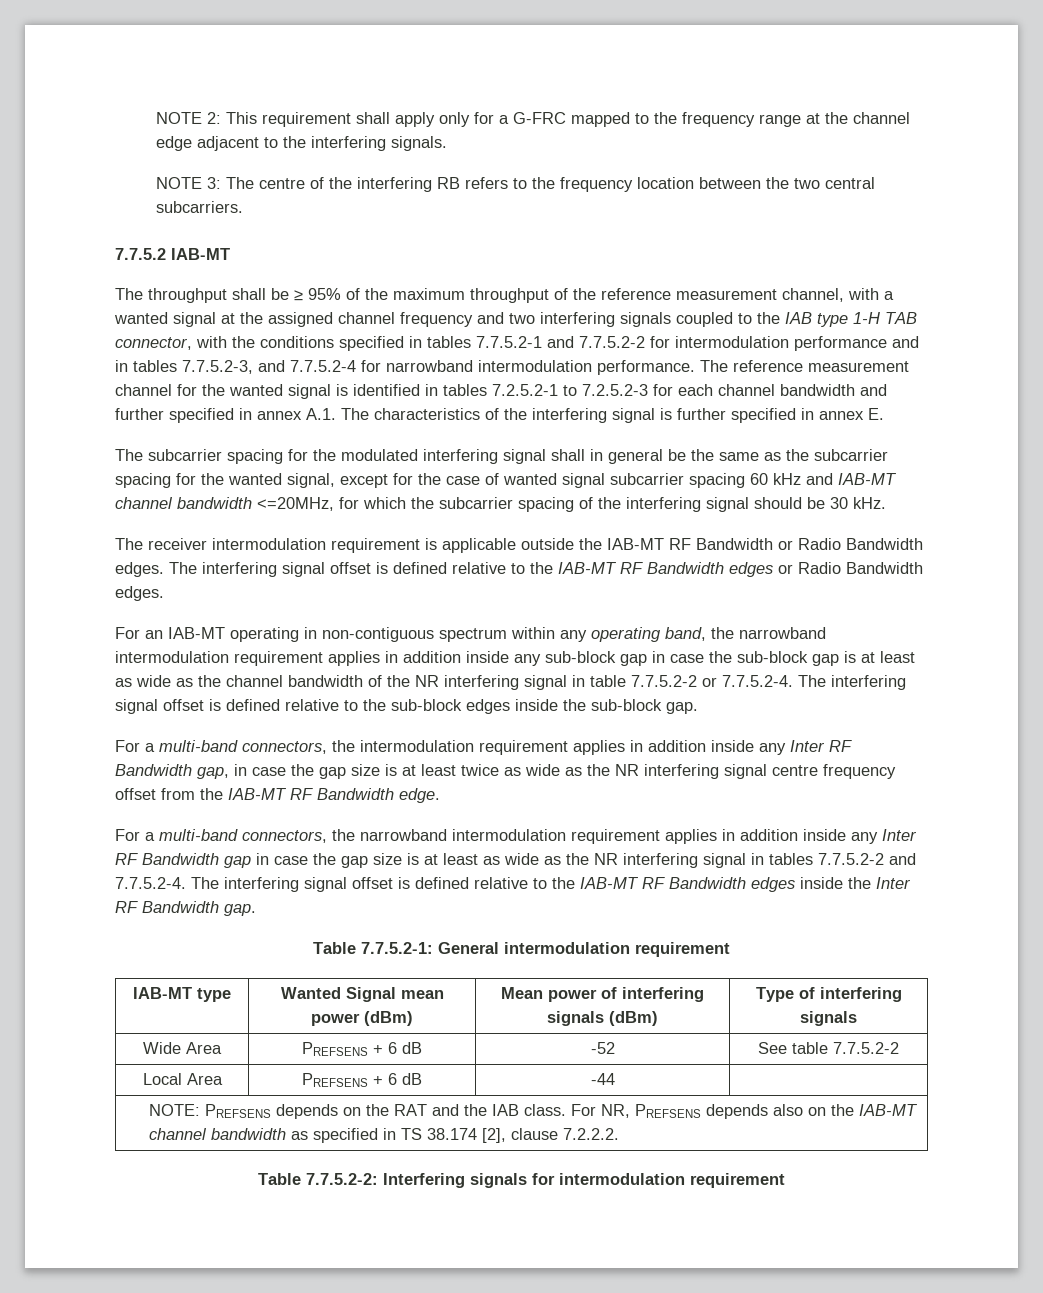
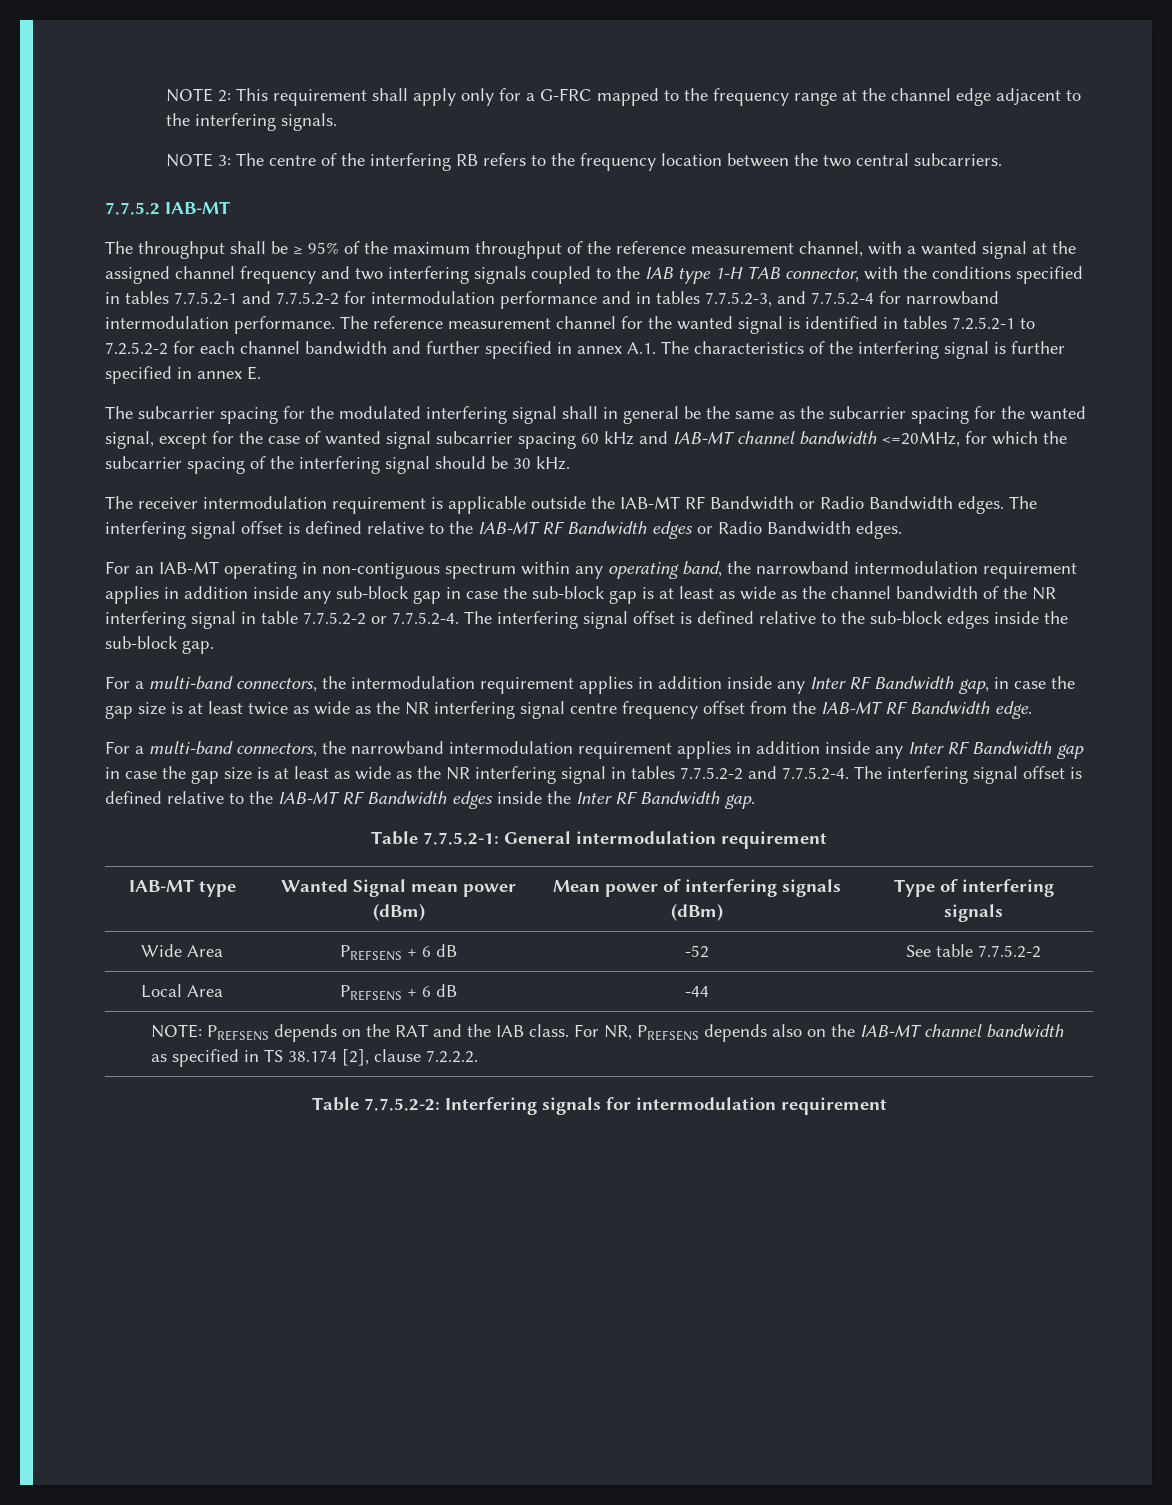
[582,384,648,396] 7.2.5.2-3 -> [105,342,168,355] 7.2.5.2-2

